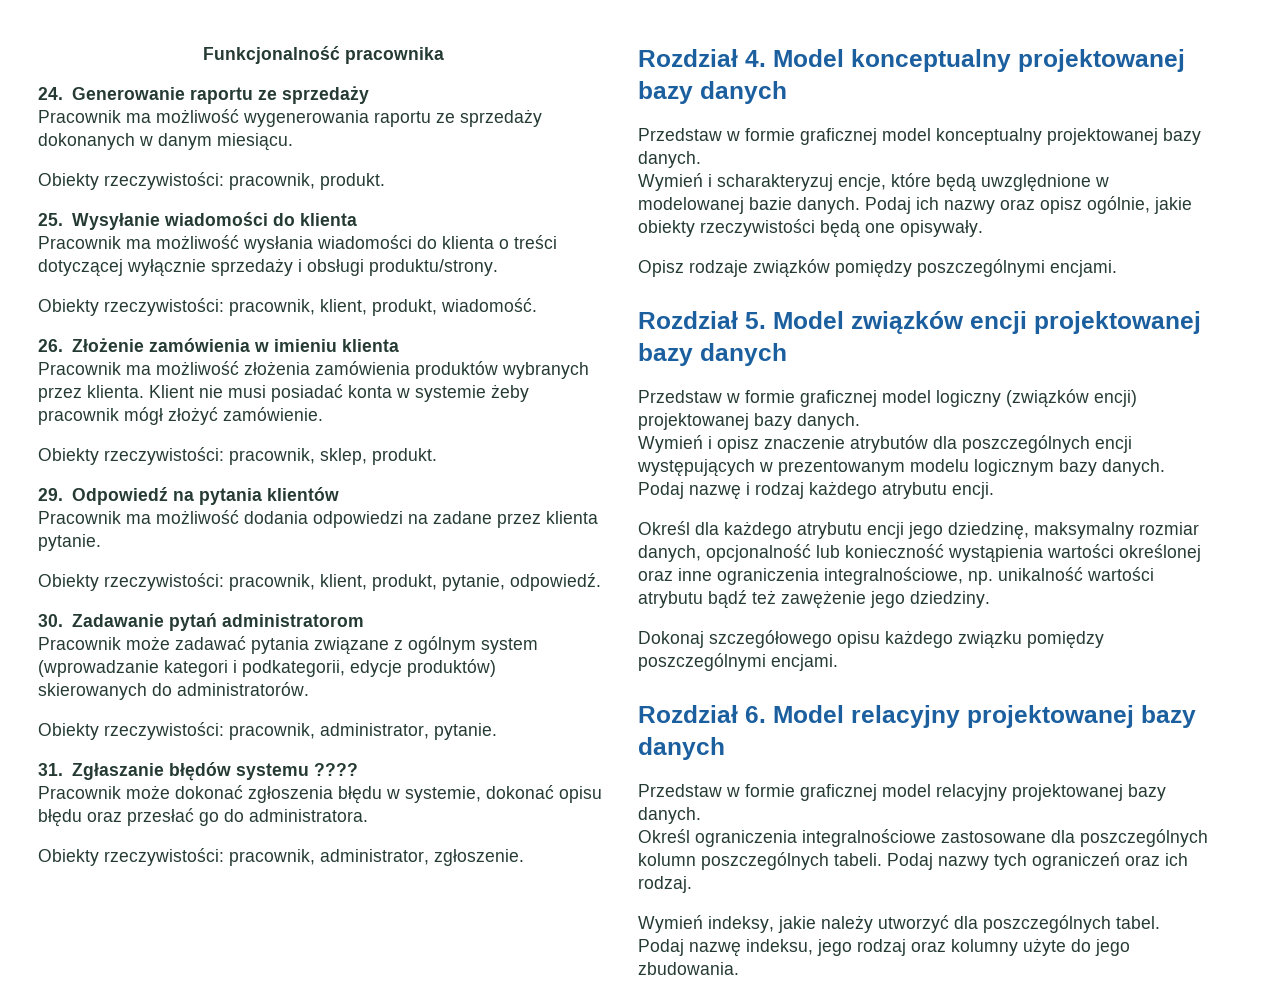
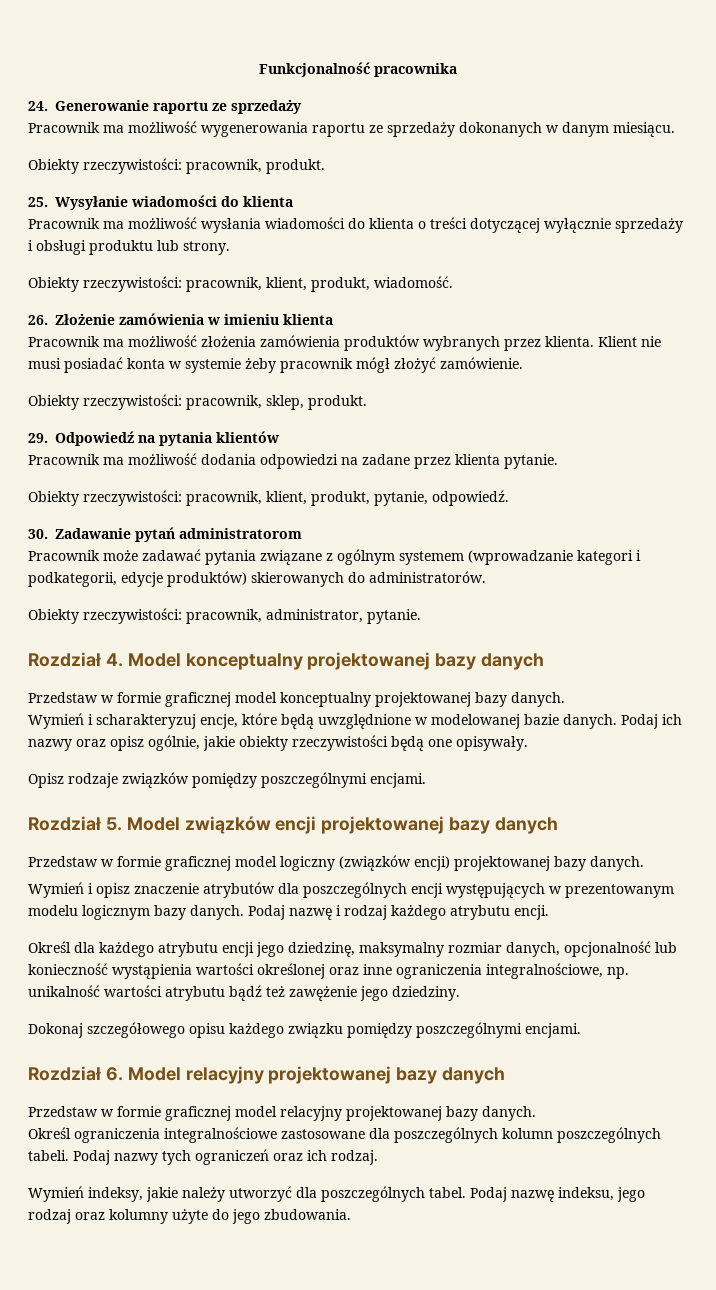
[369,259,498,276] produktu/strony. -> [89,240,230,255] produktu lub strony.
[481,638,538,654] system -> [399,551,464,565] systemem
[38,762,358,781] [38,785,602,804] [38,808,368,827] [38,848,524,866] // 31. Zgłaszanie błędów systemu ???? // Pracownik może dokonać zgłoszenia błędu w systemie, dokonać opisu błędu oraz przesłać go do administratora. // Obiekty rzeczywistości: pracownik, administrator, zgłoszenie. -> (421, 616) none

